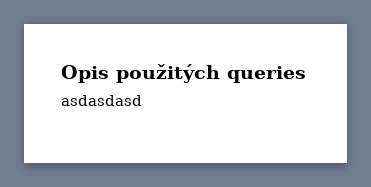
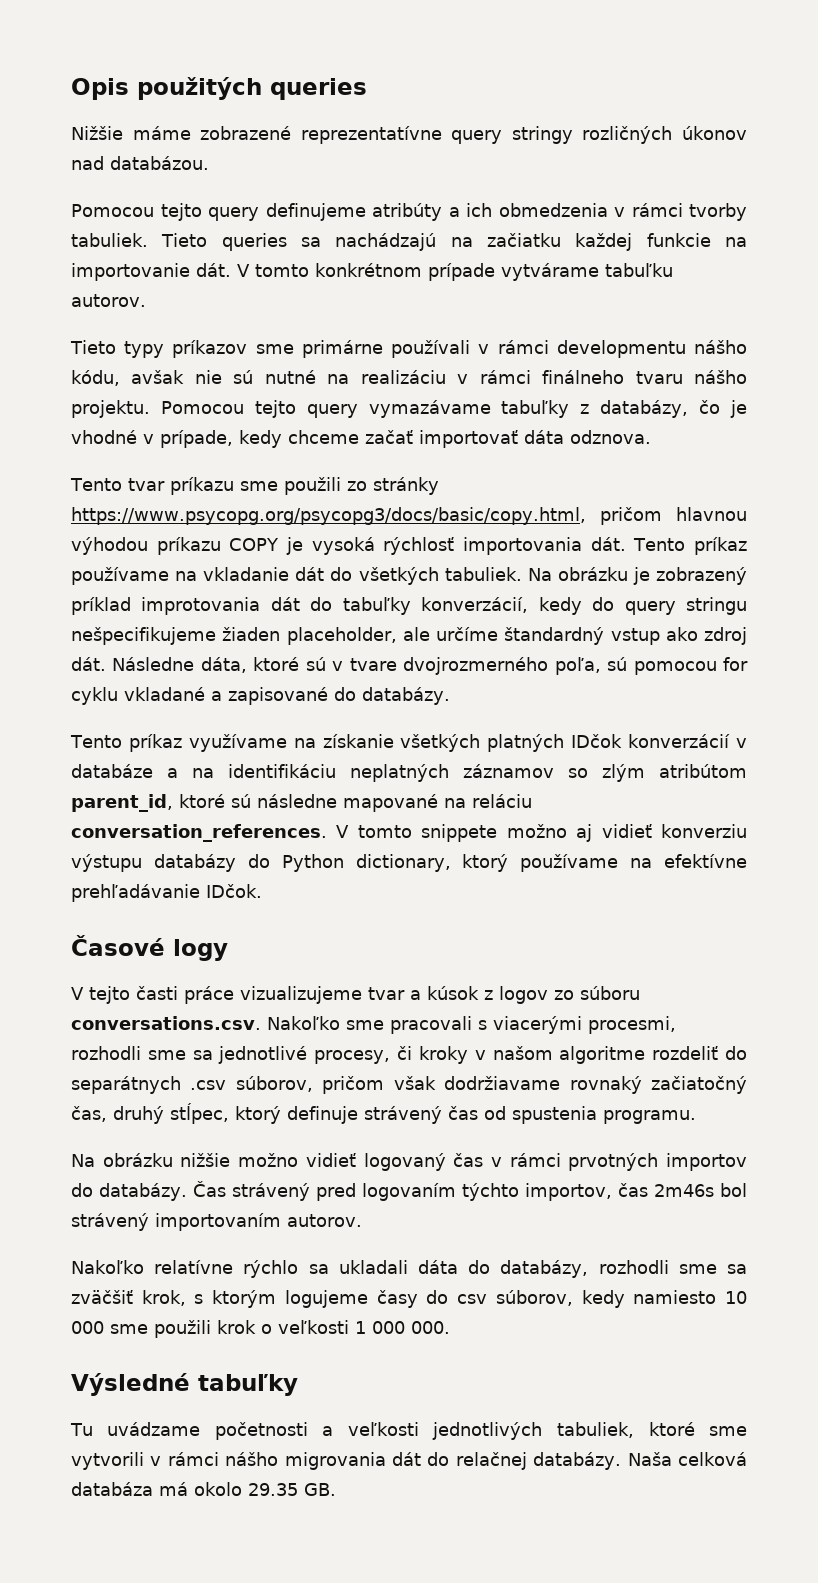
[61,95,142,106] asdasdasd -> [71,126,747,144] [71,156,209,170] [71,203,747,221] [71,233,747,251] [71,263,673,281] [71,294,146,307] [70,340,747,358] [71,370,747,386] [71,400,748,418] [71,430,651,448] [70,477,439,495] [71,507,747,525] [71,537,748,555] [71,567,748,585] [71,597,748,615] [71,627,747,645] [71,657,749,675] [71,687,450,705] [70,734,747,752] [71,764,747,782] [71,794,532,812] [71,824,748,842] [71,854,747,872] [71,884,262,902] [71,935,228,961] [71,986,640,1004] [71,1016,676,1034] [71,1046,747,1064] [71,1076,748,1094] [71,1103,696,1124] [71,1153,747,1171] [71,1181,747,1201] [71,1213,362,1231] [71,1260,747,1278] [71,1290,748,1308] [71,1320,450,1338] [71,1373,298,1396] [70,1422,747,1440] [71,1452,747,1470] [71,1482,336,1496] Nižšie máme zobrazené reprezentatívne query stringy rozličných úkonov nad databázou. // Pomocou tejto query definujeme atribúty a ich obmedzenia v rámci tvorby tabuliek. Tieto queries sa nachádzajú na začiatku každej funkcie na importovanie dát. V tomto konkrétnom prípade vytvárame tabuľku autorov. // Tieto typy príkazov sme primárne používali v rámci developmentu nášho kódu, avšak nie sú nutné na realizáciu v rámci finálneho tvaru nášho projektu. Pomocou tejto query vymazávame tabuľky z databázy, čo je vhodné v prípade, kedy chceme začať importovať dáta odznova. // Tento tvar príkazu sme použili zo stránky https://www.psycopg.org/psycopg3/docs/basic/copy.html, pričom hlavnou výhodou príkazu COPY je vysoká rýchlosť importovania dát. Tento príkaz používame na vkladanie dát do všetkých tabuliek. Na obrázku je zobrazený príklad improtovania dát do tabuľky konverzácií, kedy do query stringu nešpecifikujeme žiaden placeholder, ale určíme štandardný vstup ako zdroj dát. Následne dáta, ktoré sú v tvare dvojrozmerného poľa, sú pomocou for cyklu vkladané a zapisované do databázy. // Tento príkaz využívame na získanie všetkých platných IDčok konverzácií v databáze a na identifikáciu neplatných záznamov so zlým atribútom parent_id, ktoré sú následne mapované na reláciu conversation_references. V tomto snippete možno aj vidieť konverziu výstupu databázy do Python dictionary, ktorý používame na efektívne prehľadávanie IDčok. // Časové logy // V tejto časti práce vizualizujeme tvar a kúsok z logov zo súboru conversations.csv. Nakoľko sme pracovali s viacerými procesmi, rozhodli sme sa jednotlivé procesy, či kroky v našom algoritme rozdeliť do separátnych .csv súborov, pričom však dodržiavame rovnaký začiatočný čas, druhý stĺpec, ktorý definuje strávený čas od spustenia programu. // Na obrázku nižšie možno vidieť logovaný čas v rámci prvotných importov do databázy. Čas strávený pred logovaním týchto importov, čas 2m46s bol strávený importovaním autorov. // Nakoľko relatívne rýchlo sa ukladali dáta do databázy, rozhodli sme sa zväčšiť krok, s ktorým logujeme časy do csv súborov, kedy namiesto 10 000 sme použili krok o veľkosti 1 000 000. // Výsledné tabuľky // Tu uvádzame početnosti a veľkosti jednotlivých tabuliek, ktoré sme vytvorili v rámci nášho migrovania dát do relačnej databázy. Naša celková databáza má okolo 29.35 GB.

